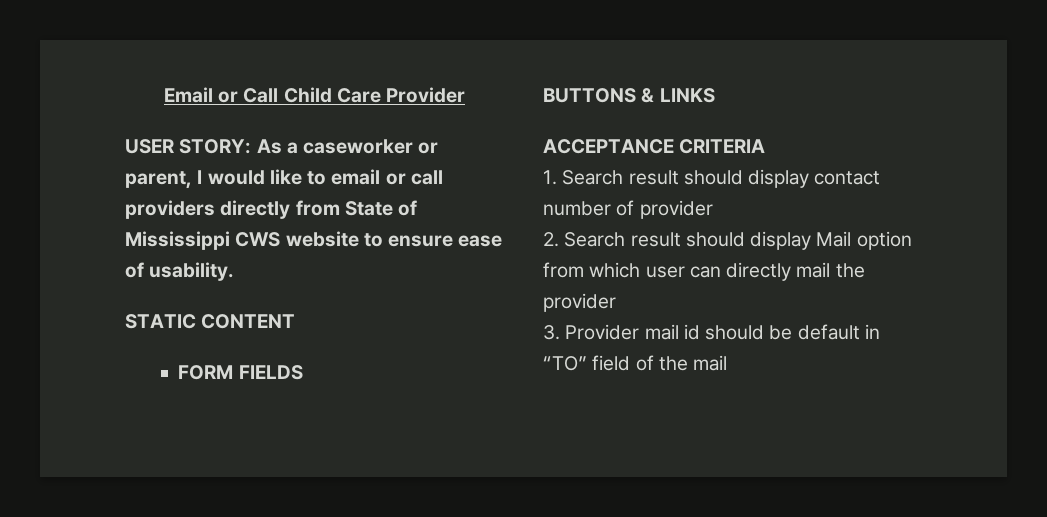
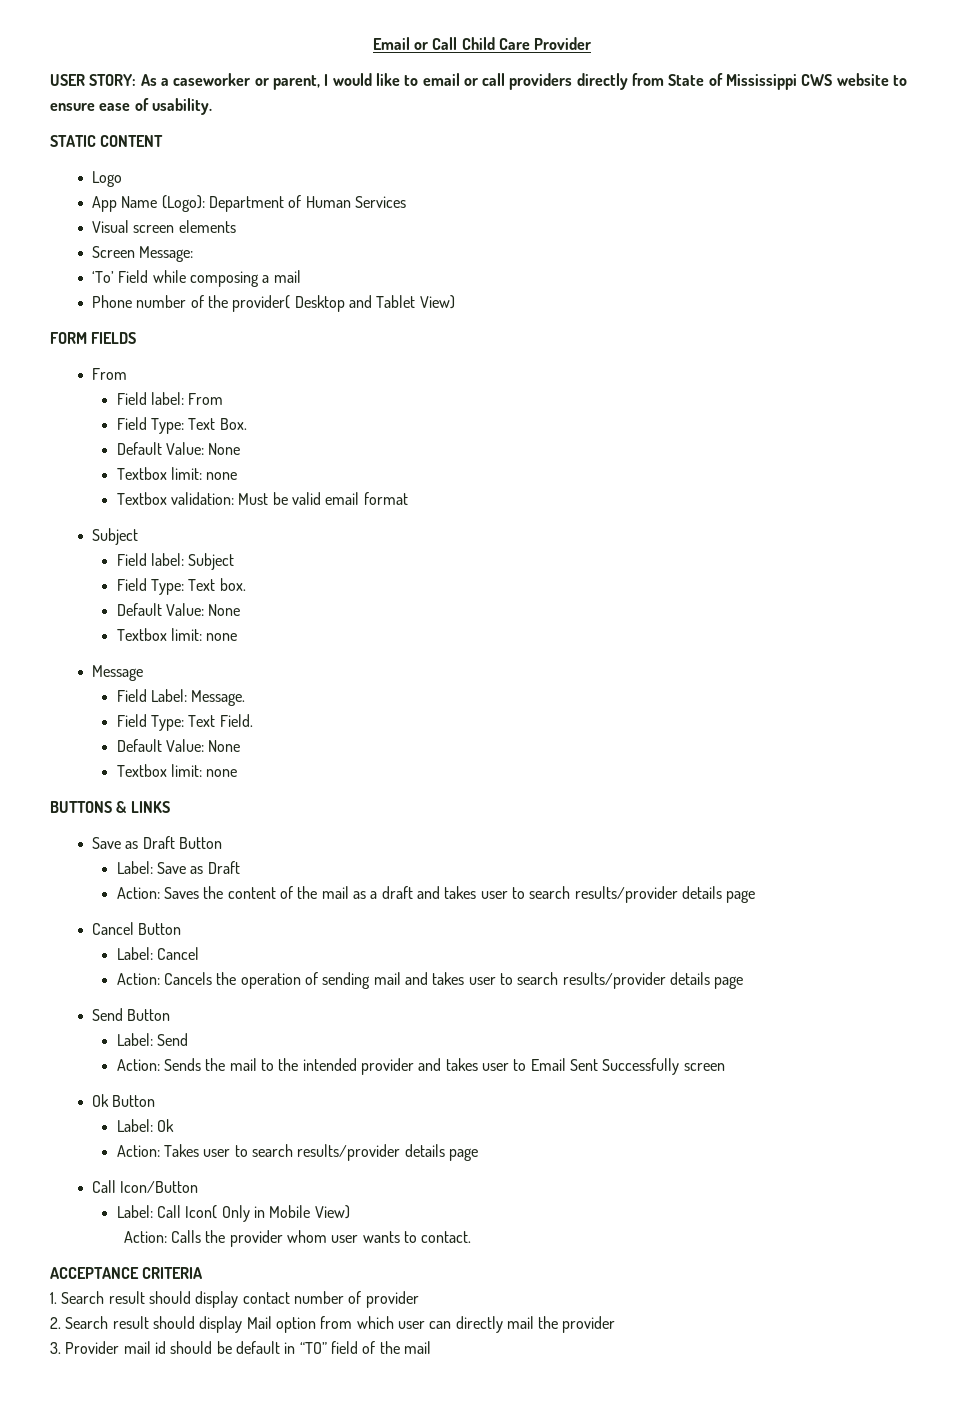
[178,365,303,380] [543,88,715,103] FORM FIELDS // BUTTONS & LINKS -> [92,171,123,187] [92,195,407,212] [92,220,236,233] [92,246,194,262] [92,270,301,287] [92,295,455,312] [50,332,137,344] [92,368,128,380] [116,392,224,405] [116,417,247,434] [116,442,241,455] [116,467,238,480] [116,492,408,505] [92,528,139,545] [116,553,235,570] [116,578,246,595] [116,603,241,616] [116,628,238,641] [92,665,144,681] [116,689,246,706] [116,714,253,731] [116,739,241,752] [116,764,238,777] [50,801,170,813] [92,836,223,849] [116,861,240,874] [116,886,756,903] [92,922,182,935] [116,947,200,960] [116,972,744,989] [92,1008,171,1021] [116,1033,189,1046] [116,1058,725,1075] [92,1094,156,1107] [116,1119,175,1132] [116,1144,478,1161] [92,1180,199,1193] [116,1205,350,1222] [123,1230,472,1247] Logo // App Name (Logo): Department of Human Services // Visual screen elements // Screen Message: // ‘To’ Field while composing a mail // Phone number of the provider( Desktop and Tablet View) // FORM FIELDS // From // Field label: From // Field Type: Text Box. // Default Value: None // Textbox limit: none // Textbox validation: Must be valid email format // Subject // Field label: Subject // Field Type: Text box. // Default Value: None // Textbox limit: none // Message // Field Label: Message. // Field Type: Text Field. // Default Value: None // Textbox limit: none // BUTTONS & LINKS // Save as Draft Button // Label: Save as Draft // Action: Saves the content of the mail as a draft and takes user to search results/provider details page // Cancel Button // Label: Cancel // Action: Cancels the operation of sending mail and takes user to search results/provider details page // Send Button // Label: Send // Action: Sends the mail to the intended provider and takes user to Email Sent Successfully screen // Ok Button // Label: Ok // Action: Takes user to search results/provider details page // Call Icon/Button // Label: Call Icon( Only in Mobile View) // Action: Calls the provider whom user wants to contact.

